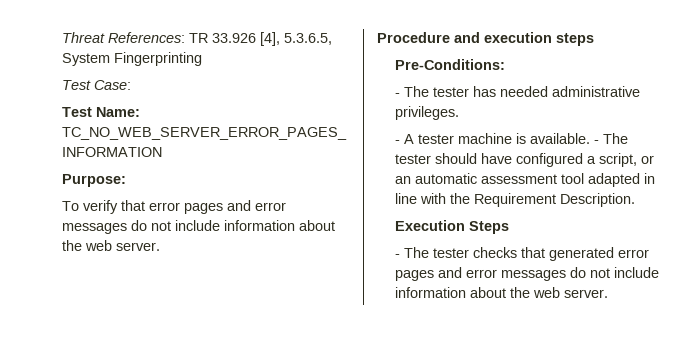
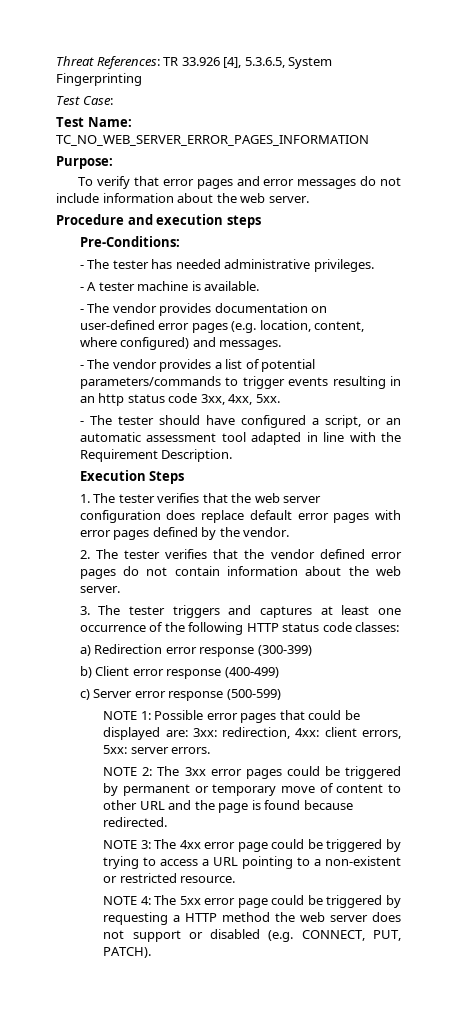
(590, 138) none -> [79,303,328,316] [79,320,365,333] [79,337,282,350] [79,359,316,372] [79,376,401,389] [79,393,280,406] // - The vendor provides documentation on user-defined error pages (e.g. location, content, where configured) and messages. // - The vendor provides a list of potential parameters/commands to trigger events resulting in an http status code 3xx, 4xx, 5xx. //
[394,247,649,261] [394,267,659,281] [394,287,608,298] - The tester checks that generated error pages and error messages do not include information about the web server. -> [79,493,322,503] [79,510,401,523] [79,527,290,540] [79,549,402,559] [79,566,401,579] [79,586,120,593] [79,605,401,618] [79,622,400,635] [79,644,312,657] [79,666,279,679] [79,689,281,701] [103,710,360,723] [103,727,401,740] [103,745,211,754] [103,766,401,779] [103,783,401,796] [103,800,353,813] [103,817,168,827] [103,839,401,852] [103,856,401,869] [103,873,236,883] [103,895,401,908] [103,912,401,925] [103,929,401,942] [103,947,152,958] 1. The tester verifies that the web server configuration does replace default error pages with error pages defined by the vendor. // 2. The tester verifies that the vendor defined error pages do not contain information about the web server. // 3. The tester triggers and captures at least one occurrence of the following HTTP status code classes: // a) Redirection error response (300-399) // b) Client error response (400-499) // c) Server error response (500-599) // NOTE 1: Possible error pages that could be displayed are: 3xx: redirection, 4xx: client errors, 5xx: server errors. // NOTE 2: The 3xx error pages could be triggered by permanent or temporary move of content to other URL and the page is found because redirected. // NOTE 3: The 4xx error page could be triggered by trying to access a URL pointing to a non-existent or restricted resource. // NOTE 4: The 5xx error page could be triggered by requesting a HTTP method the web server does not support or disabled (e.g. CONNECT, PUT, PATCH).

